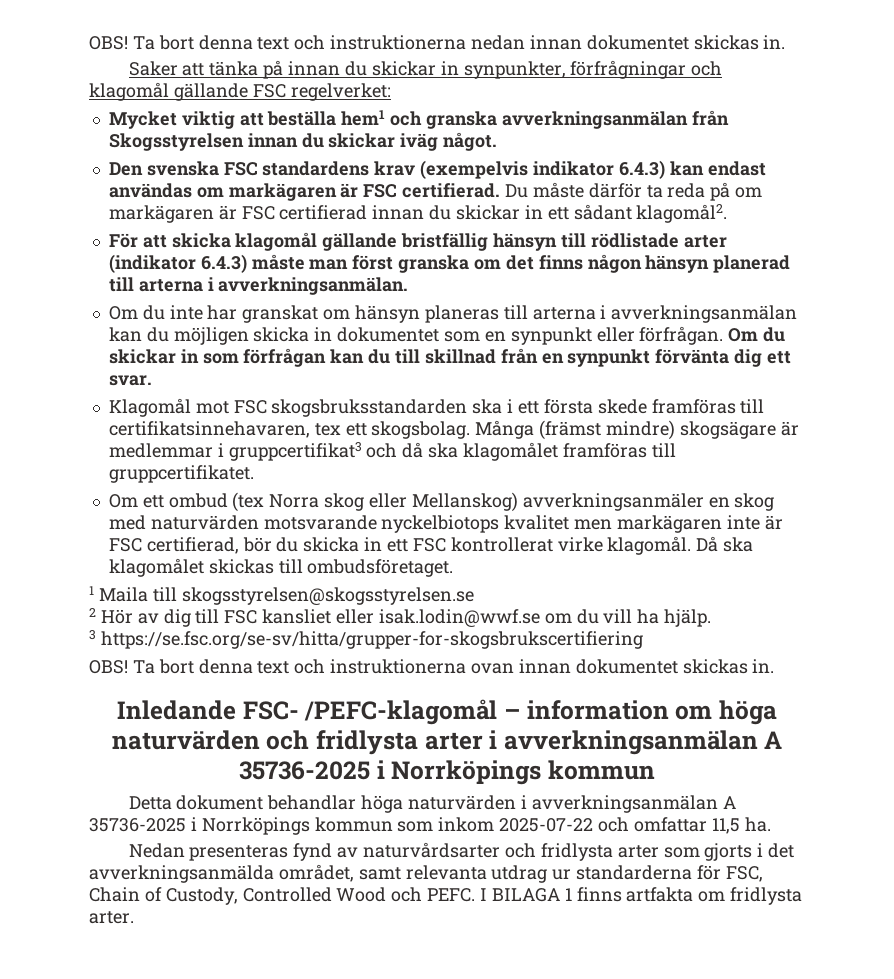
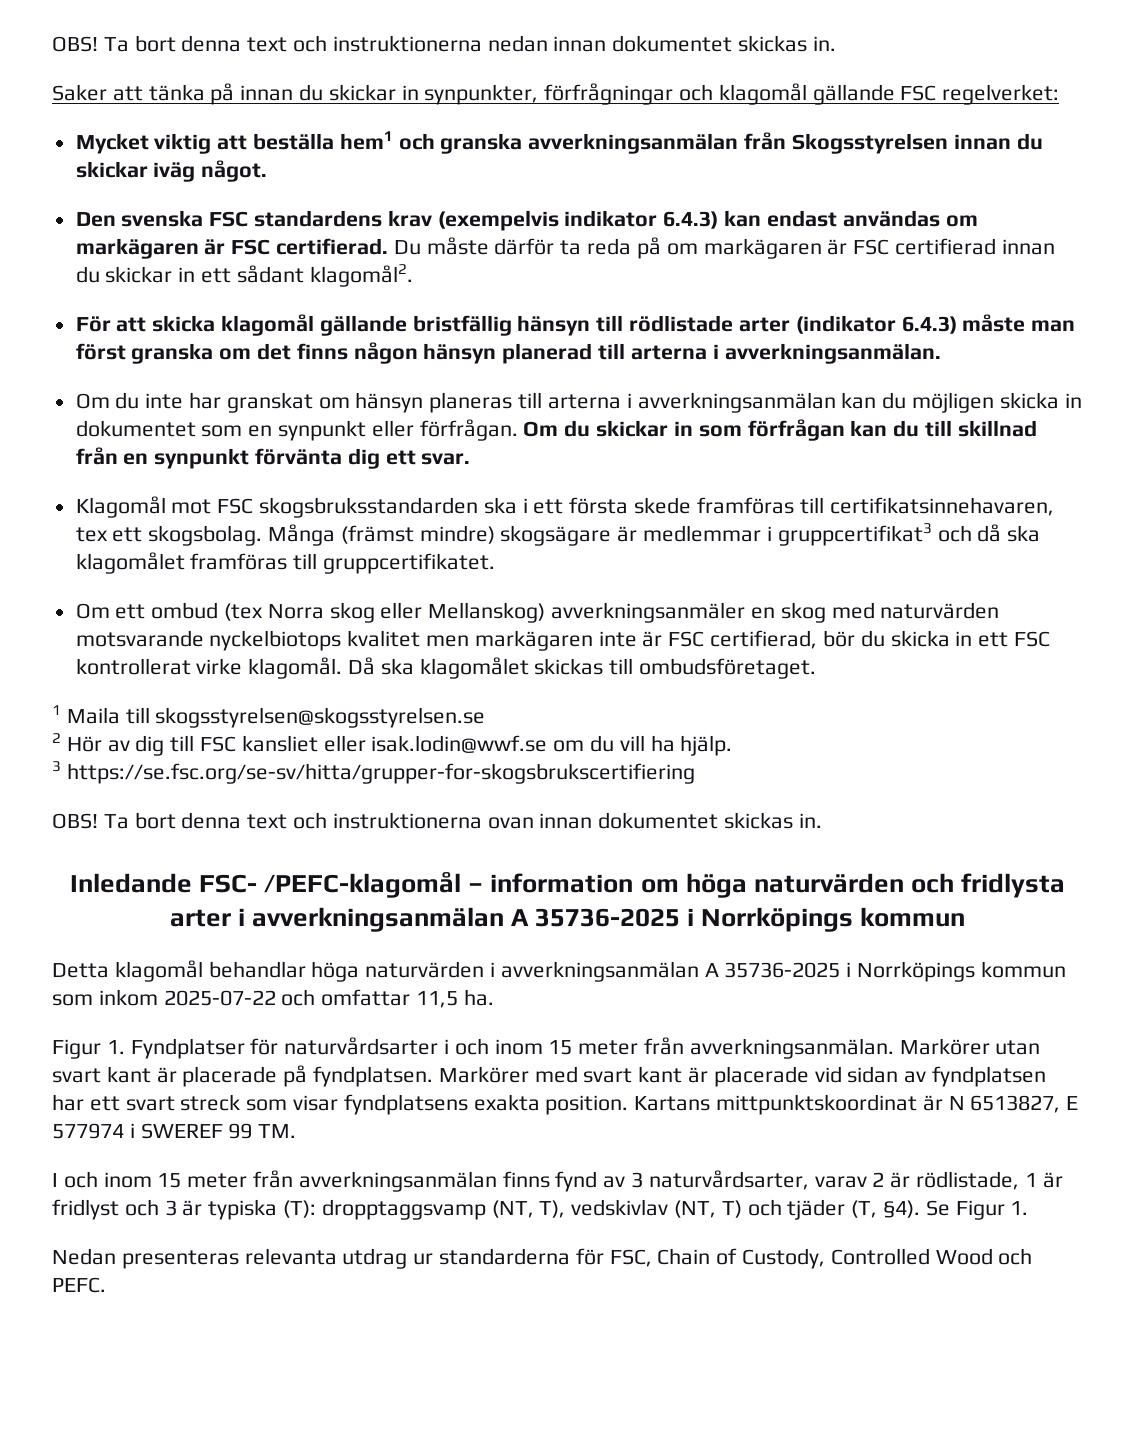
[176,795,264,810] dokument -> [114,960,203,982] klagomål
[128,842,795,861] [89,864,401,883] Nedan presenteras fynd av naturvårdsarter och fridlysta arter som gjorts i det avverkningsanmälda området, samt -> [52,1037,1041,1059] [52,1065,1047,1087] [52,1094,1079,1115] [52,1123,297,1139] [52,1170,1063,1192] [52,1199,1029,1220] [52,1248,239,1269] Figur 1. Fyndplatser för naturvårdsarter i och inom 15 meter från avverkningsanmälan. Markörer utan svart kant är placerade på fyndplatsen. Markörer med svart kant är placerade vid sidan av fyndplatsen har ett svart streck som visar fyndplatsens exakta position. Kartans mittpunktskoordinat är N 6513827, E 577974 i SWEREF 99 TM. // I och inom 15 meter från avverkningsanmälan finns fynd av 3 naturvårdsarter, varav 2 är rödlistade, 1 är fridlyst och 3 är typiska (T): dropptaggsvamp (NT, T), vedskivlav (NT, T) och tjäder (T, §4). Se Figur 1. // Nedan presenteras
[480,887,803,905] [89,911,134,924] I BILAGA 1 finns artfakta om fridlysta arter. -> (106, 1285) none

